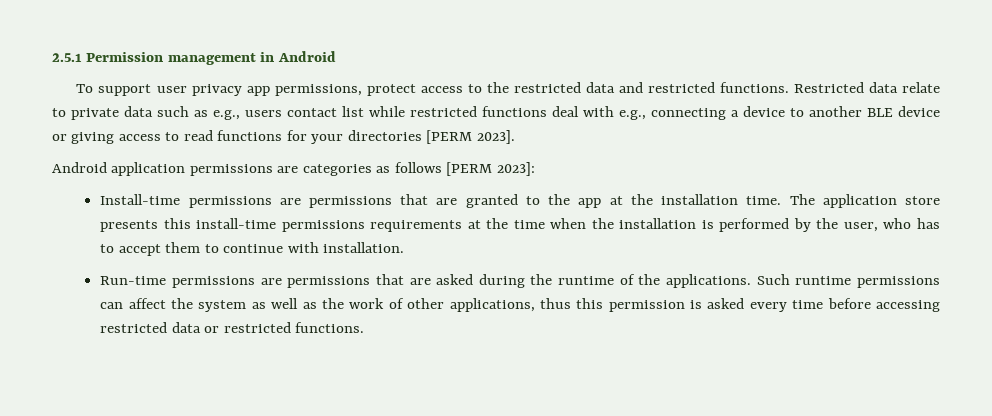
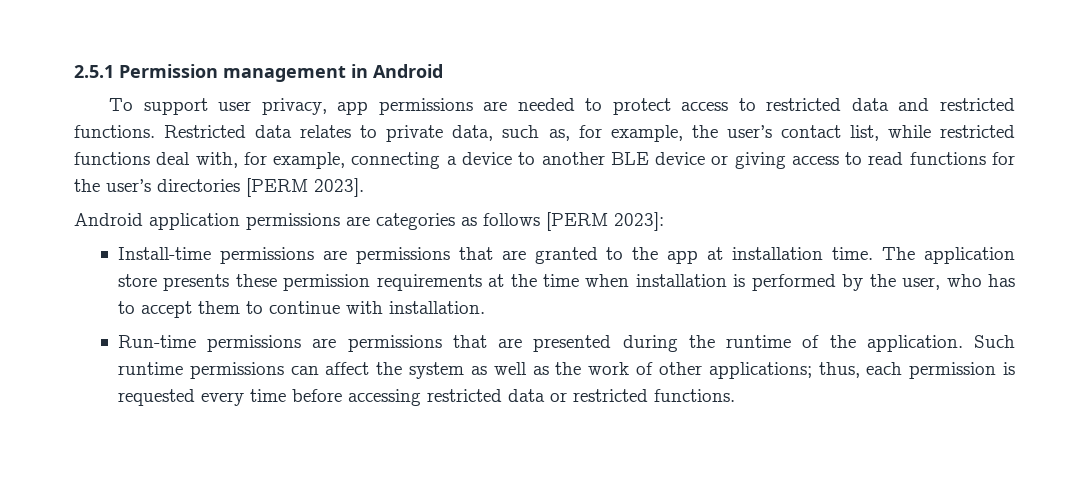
[191,84,362,96] privacy app permissions, -> [261,98,603,115] privacy, app permissions are needed to
[486,82,509,93] the -> (756, 104) none
[902,82,941,93] relate -> [300,125,352,138] relates
[124,106,364,120] data such as e.g., users contact list -> [452,125,879,142] data, such as, for example, the user’s contact list,
[583,106,646,120] with e.g., -> [195,152,346,169] with, for example,
[311,134,344,144] your -> [74,179,151,192] the user’s
[630,194,653,205] the -> (724, 253) none
[163,218,365,232] this install-time permissions -> [235,274,371,291] these permission
[591,218,614,229] the -> (630, 280) none
[436,274,474,285] asked -> [533,335,612,352] presented
[666,274,752,288] applications. -> [866,335,963,352] application.
[449,298,604,312] applications, thus this -> [708,362,903,379] applications; thus, each
[707,298,745,309] asked -> [117,389,195,406] requested

